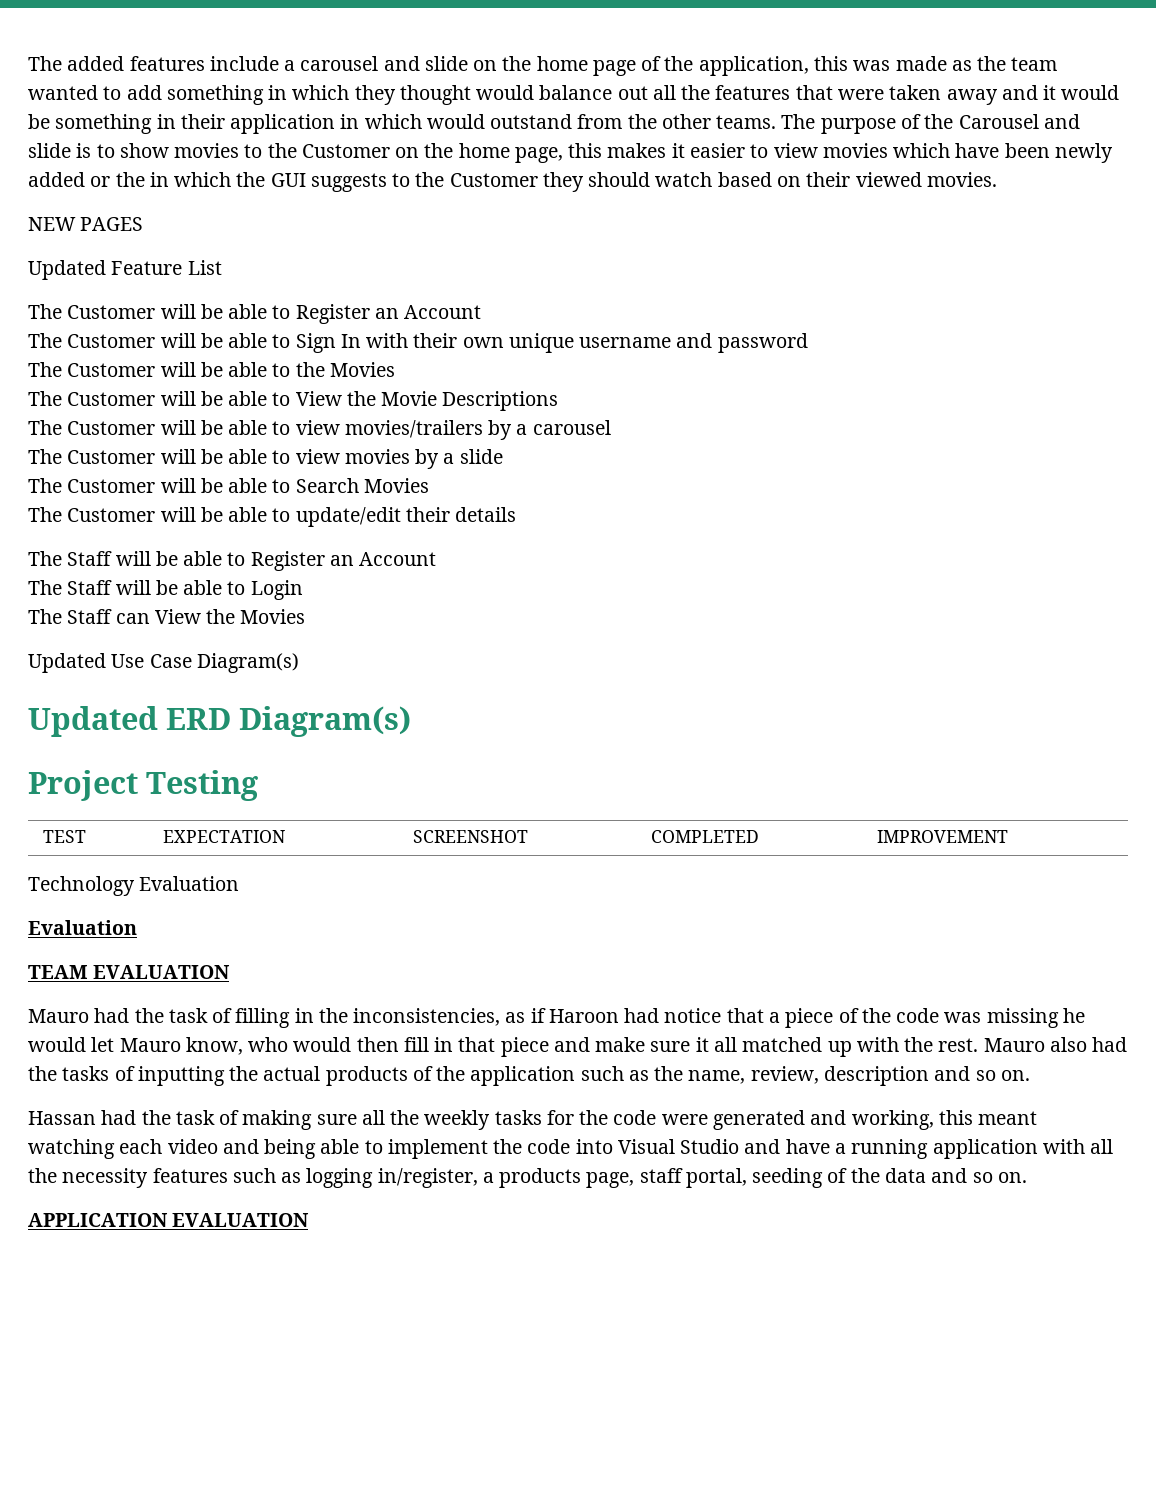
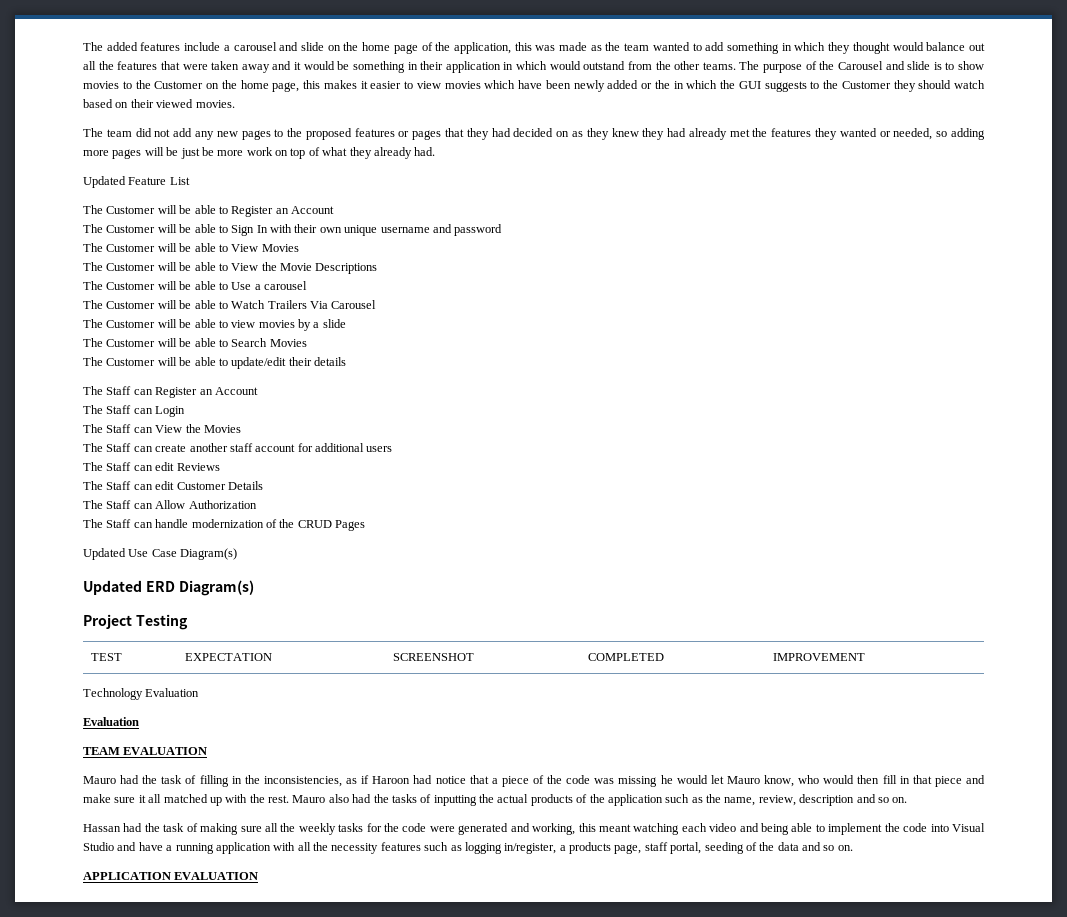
[28,217,144,231] NEW PAGES -> [83,128,985,140] [83,147,436,159] The team did not add any new pages to the proposed features or pages that they had decided on as they knew they had already met the features they wanted or needed, so adding more pages will be just be more work on top of what they already had.
[295,362,325,377] the -> [231,244,259,252] View
[295,420,611,440] view movies/trailers by a carousel -> [231,281,307,290] [83,300,377,309] Use a carousel // The Customer will be able to Watch Trailers Via Carousel
[115,551,246,566] will be able to -> [133,389,153,395] can
[115,580,246,595] will be able to -> [133,408,153,414] can
(306, 616) none -> [83,443,393,452] [83,462,220,471] [83,481,263,490] [83,500,257,509] [83,519,365,531] // The Staff can create another staff account for additional users // The Staff can edit Reviews // The Staff can edit Customer Details // The Staff can Allow Authorization // The Staff can handle modernization of the CRUD Pages

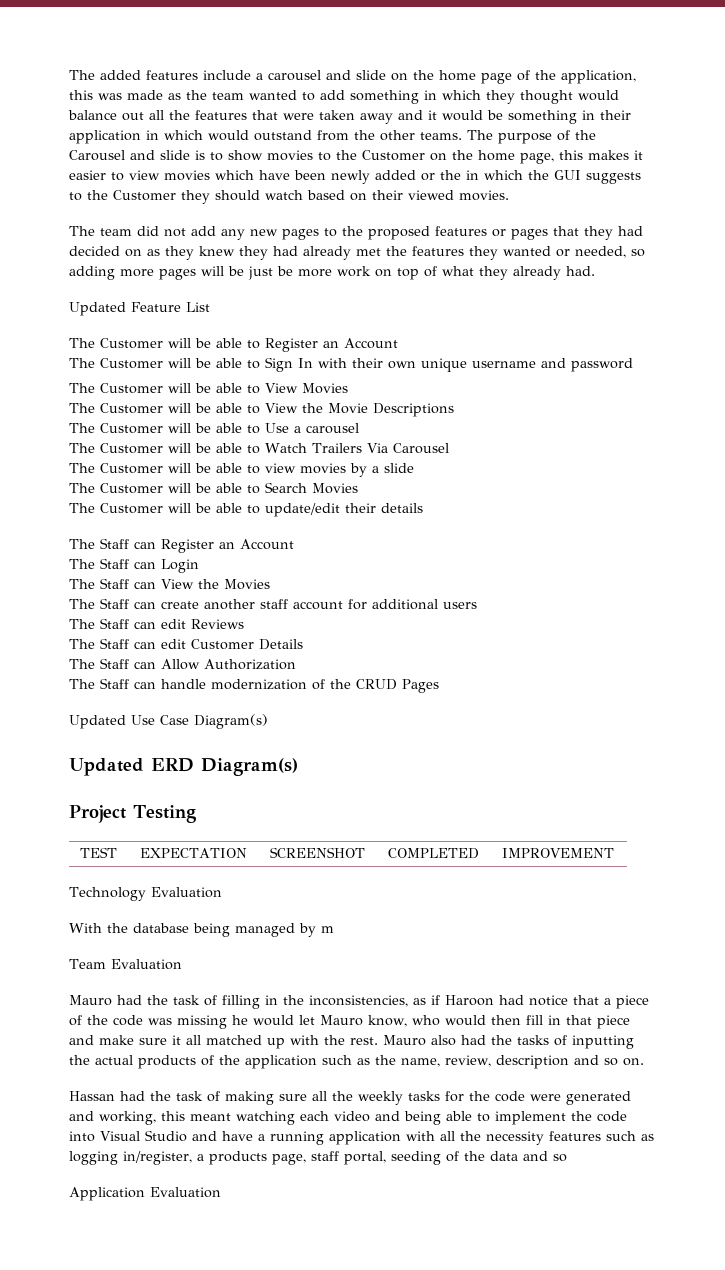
[83,717,139,726] [83,747,208,755] Evaluation // TEAM EVALUATION -> [69,923,334,937] [69,959,182,970] With the database being managed by m // Team Evaluation
[837,845,853,851] [83,872,259,880] on. // APPLICATION EVALUATION -> [69,1187,221,1201] // Application Evaluation

